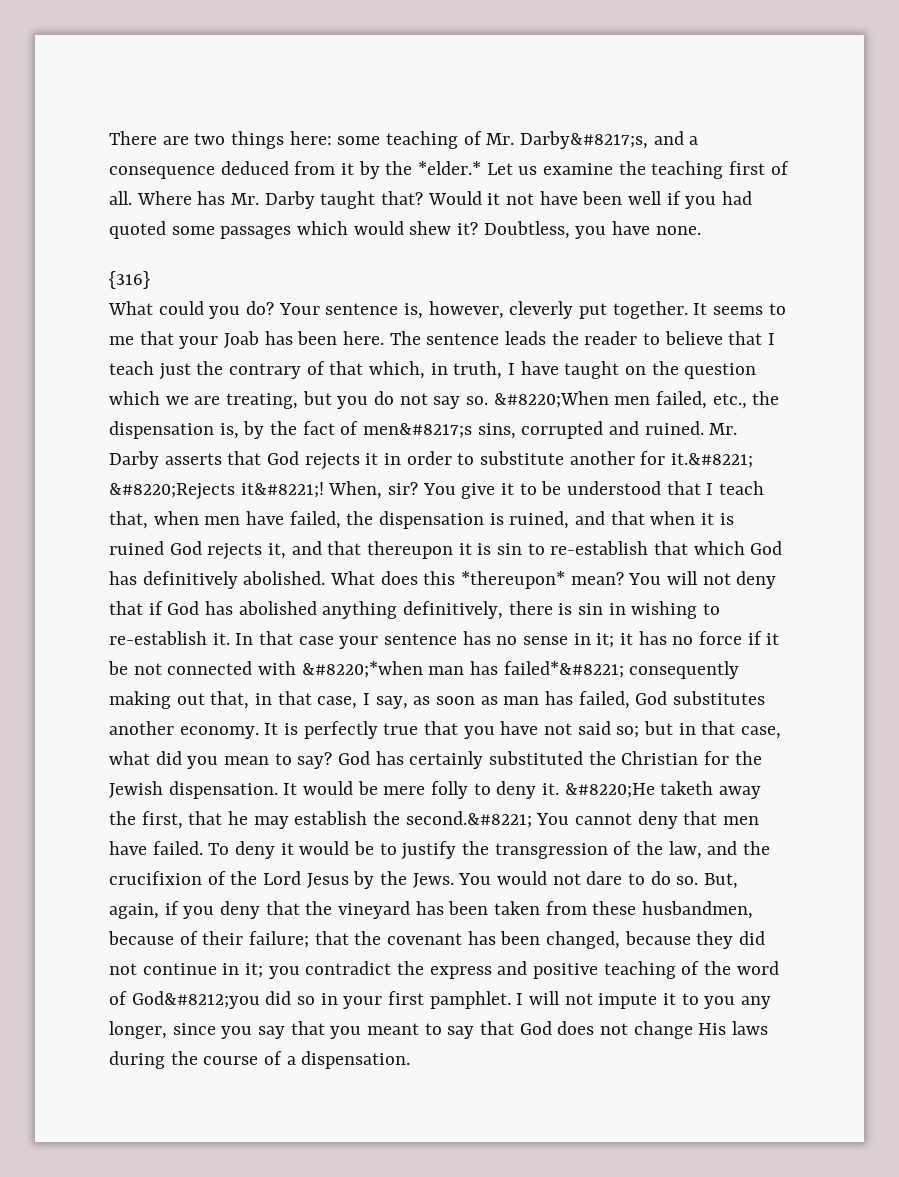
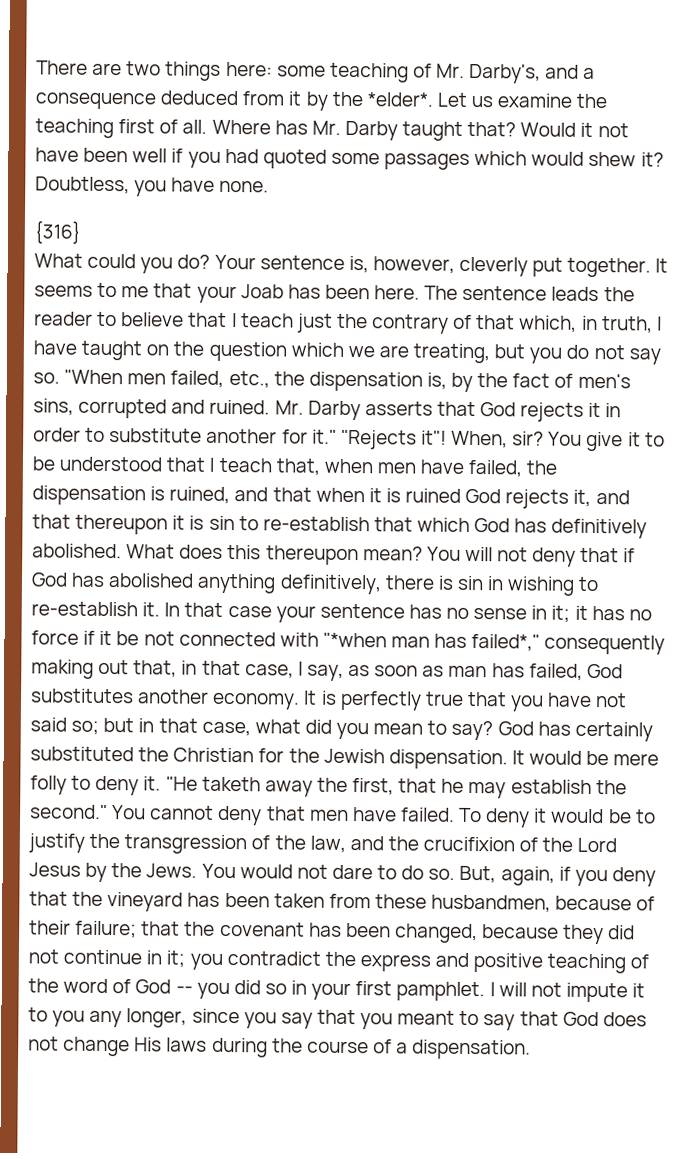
[520,131,649,149] Darby&#8217;s, -> [469,63,542,84] Darby's,
[418,161,482,175] *elder.* -> [366,92,433,107] *elder*.
[493,391,609,408] &#8220;When -> [64,369,124,385] "When
[363,423,473,438] men&#8217;s -> [577,373,631,389] men's
[671,453,754,468] [109,482,324,500] it.&#8221; &#8220;Rejects it&#8221;! -> [311,429,447,450] it." "Rejects it"!
[461,571,566,589] *thereupon* -> [265,545,359,566] thereupon
[301,661,624,678] &#8220;*when man has failed*&#8221; -> [322,632,541,652] "*when man has failed*,"
[564,783,655,798] &#8220;He -> [165,776,198,791] "He
[405,811,532,828] second.&#8221; -> [30,804,108,820] second."
[131,991,260,1009] God&#8212;you -> [135,979,230,1000] God -- you

